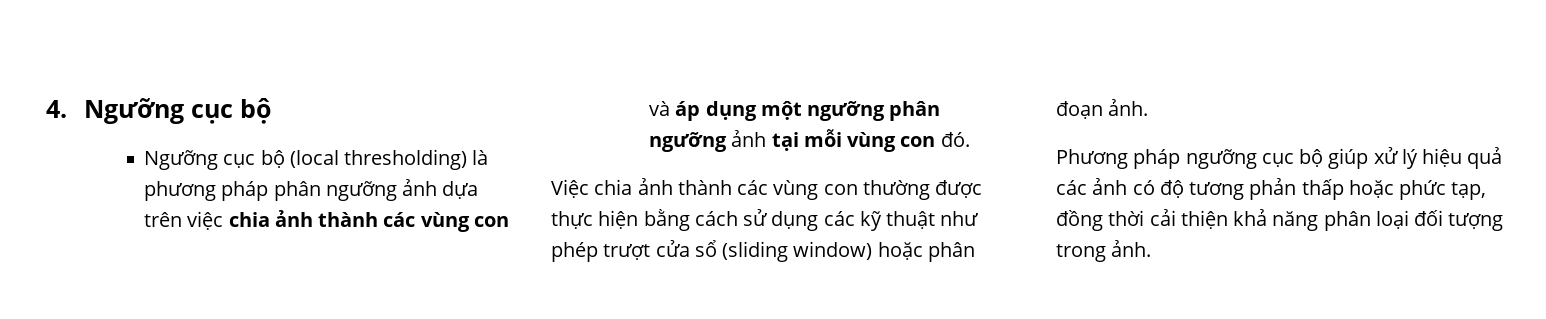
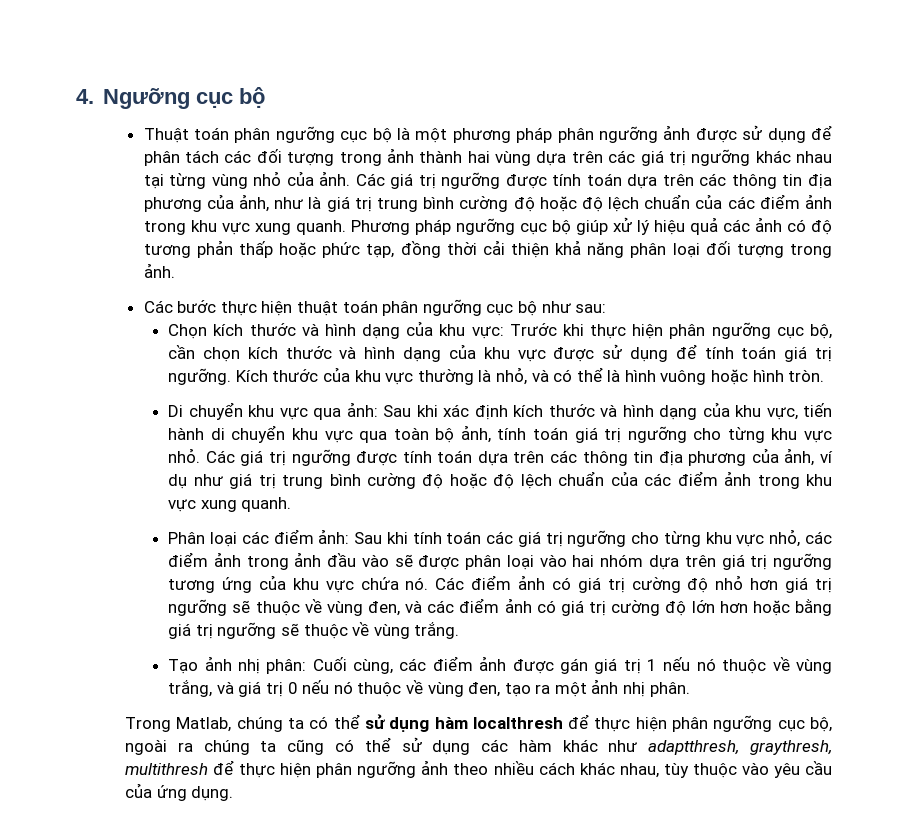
[144,149,489,170] Ngưỡng cục bộ (local thresholding) là -> [143,126,448,143] Thuật toán phân ngưỡng cục bộ là một
[442,181,479,199] [144,210,509,232] [649,101,941,121] [649,129,970,152] [551,178,983,200] [551,209,979,231] [551,240,975,262] [1056,99,1149,119] dựa trên việc chia ảnh thành các vùng con và áp dụng một ngưỡng phân ngưỡng ảnh tại mỗi vùng con đó. // Việc chia ảnh thành các vùng con thường được thực hiện bằng cách sử dụng các kỹ thuật như phép trượt cửa sổ (sliding window) hoặc phân đoạn ảnh. // -> [695,125,832,143] [143,148,832,166] [143,171,832,189] [143,194,832,212] [143,220,346,235] được sử dụng để phân tách các đối tượng trong ảnh thành hai vùng dựa trên các giá trị ngưỡng khác nhau tại từng vùng nhỏ của ảnh. Các giá trị ngưỡng được tính toán dựa trên các thông tin địa phương của ảnh, như là giá trị trung bình cường độ hoặc độ lệch chuẩn của các điểm ảnh trong khu vực xung quanh.
(1152, 248) none -> [143,299,607,316] [168,321,832,339] [168,344,833,362] [168,367,825,385] [168,402,832,420] [168,425,833,443] [168,448,834,466] [168,471,833,489] [168,497,292,512] [168,529,833,547] [168,552,832,570] [168,575,832,593] [168,598,833,616] [168,622,460,639] [168,656,832,674] [168,679,690,697] [125,714,833,732] [125,737,832,755] [125,760,833,778] [125,783,234,801] // Các bước thực hiện thuật toán phân ngưỡng cục bộ như sau: // Chọn kích thước và hình dạng của khu vực: Trước khi thực hiện phân ngưỡng cục bộ, cần chọn kích thước và hình dạng của khu vực được sử dụng để tính toán giá trị ngưỡng. Kích thước của khu vực thường là nhỏ, và có thể là hình vuông hoặc hình tròn. // Di chuyển khu vực qua ảnh: Sau khi xác định kích thước và hình dạng của khu vực, tiến hành di chuyển khu vực qua toàn bộ ảnh, tính toán giá trị ngưỡng cho từng khu vực nhỏ. Các giá trị ngưỡng được tính toán dựa trên các thông tin địa phương của ảnh, ví dụ như giá trị trung bình cường độ hoặc độ lệch chuẩn của các điểm ảnh trong khu vực xung quanh. // Phân loại các điểm ảnh: Sau khi tính toán các giá trị ngưỡng cho từng khu vực nhỏ, các điểm ảnh trong ảnh đầu vào sẽ được phân loại vào hai nhóm dựa trên giá trị ngưỡng tương ứng của khu vực chứa nó. Các điểm ảnh có giá trị cường độ nhỏ hơn giá trị ngưỡng sẽ thuộc về vùng đen, và các điểm ảnh có giá trị cường độ lớn hơn hoặc bằng giá trị ngưỡng sẽ thuộc về vùng trắng. // Tạo ảnh nhị phân: Cuối cùng, các điểm ảnh được gán giá trị 1 nếu nó thuộc về vùng trắng, và giá trị 0 nếu nó thuộc về vùng đen, tạo ra một ảnh nhị phân. // Trong Matlab, chúng ta có thể sử dụng hàm localthresh để thực hiện phân ngưỡng cục bộ, ngoài ra chúng ta cũng có thể sử dụng các hàm khác như adaptthresh, graythresh, multithresh để thực hiện phân ngưỡng ảnh theo nhiều cách khác nhau, tùy thuộc vào yêu cầu của ứng dụng.

